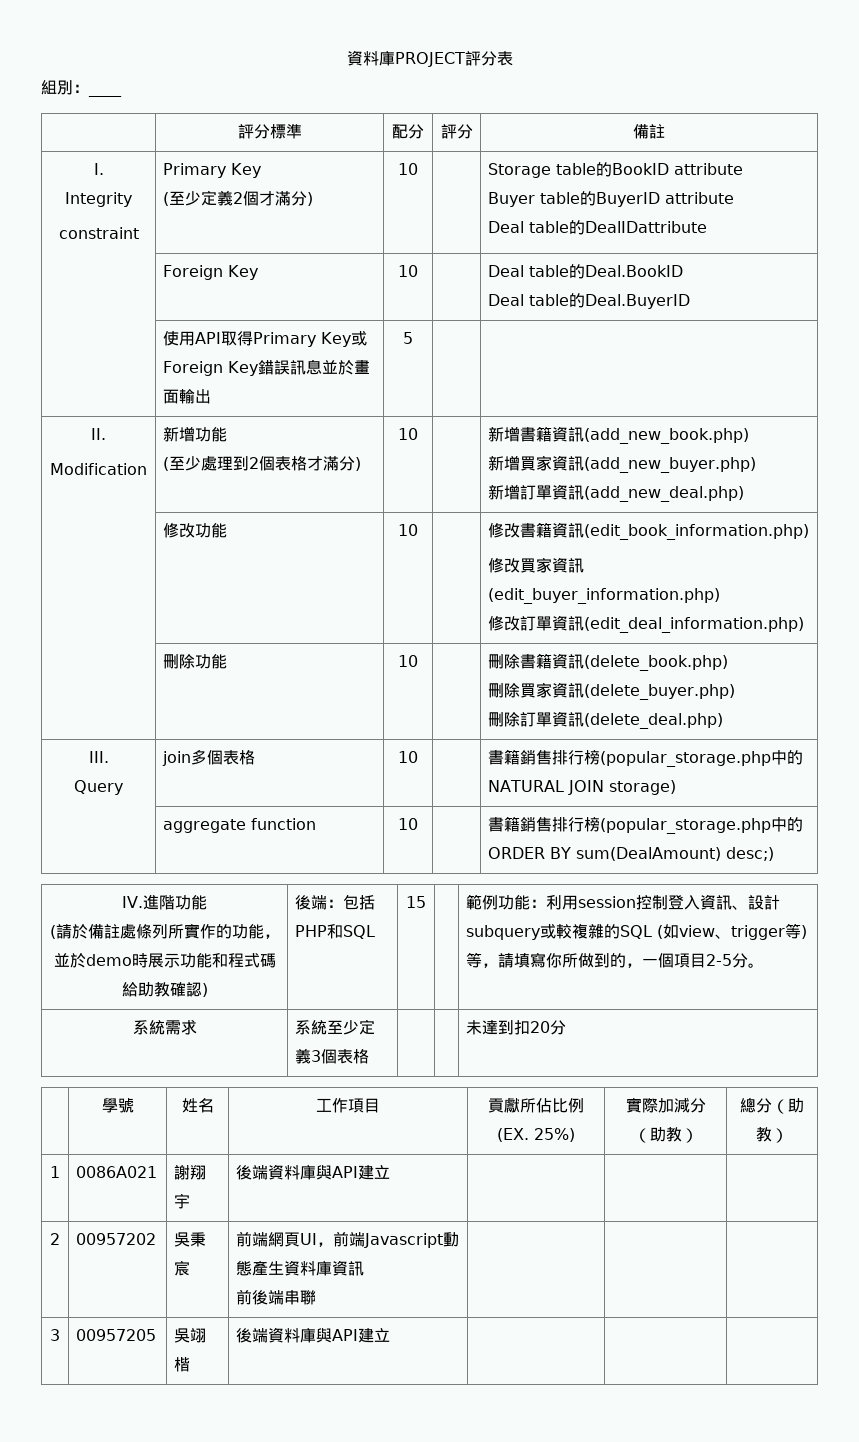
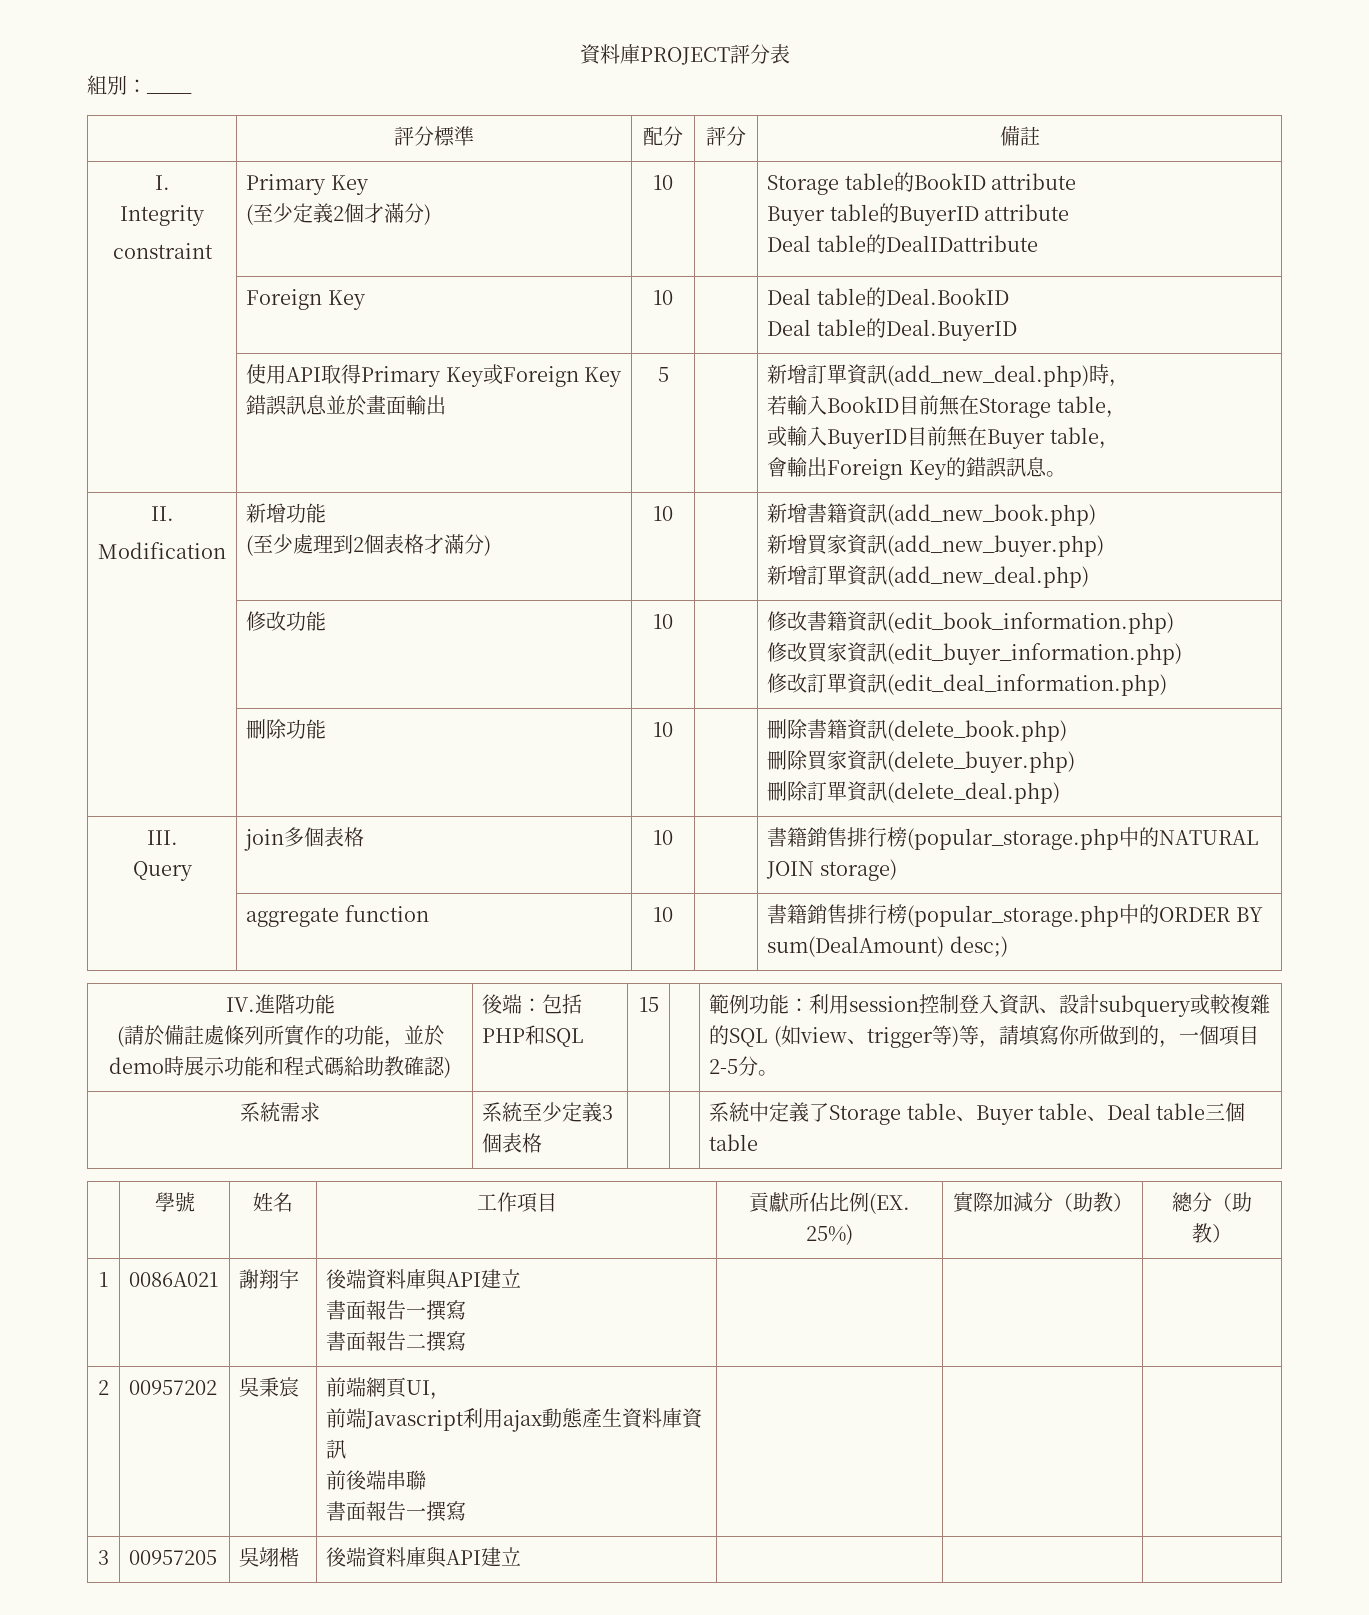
(413, 338) none -> [767,364,1130,387] [767,395,1126,418] [767,426,1119,449] [767,457,1066,480] 新增訂單資訊(add_new_deal.php)時， // 若輸入BookID目前無在Storage table， // 或輸入BuyerID目前無在Buyer table， // 會輸出Foreign Key的錯誤訊息。
[466,1020,567,1035] 未達到扣20分 -> [709,1102,1246,1125] [709,1134,759,1151] 系統中定義了Storage table、Buyer table、Deal table三個table
(391, 1172) none -> [326,1300,467,1321] [326,1331,467,1352] // 書面報告一撰寫 // 書面報告二撰寫
(334, 1244) none -> (451, 1396) //
(444, 1240) none -> [463,1408,544,1432] 利用ajax
(317, 1297) none -> [326,1501,467,1522] // 書面報告一撰寫

